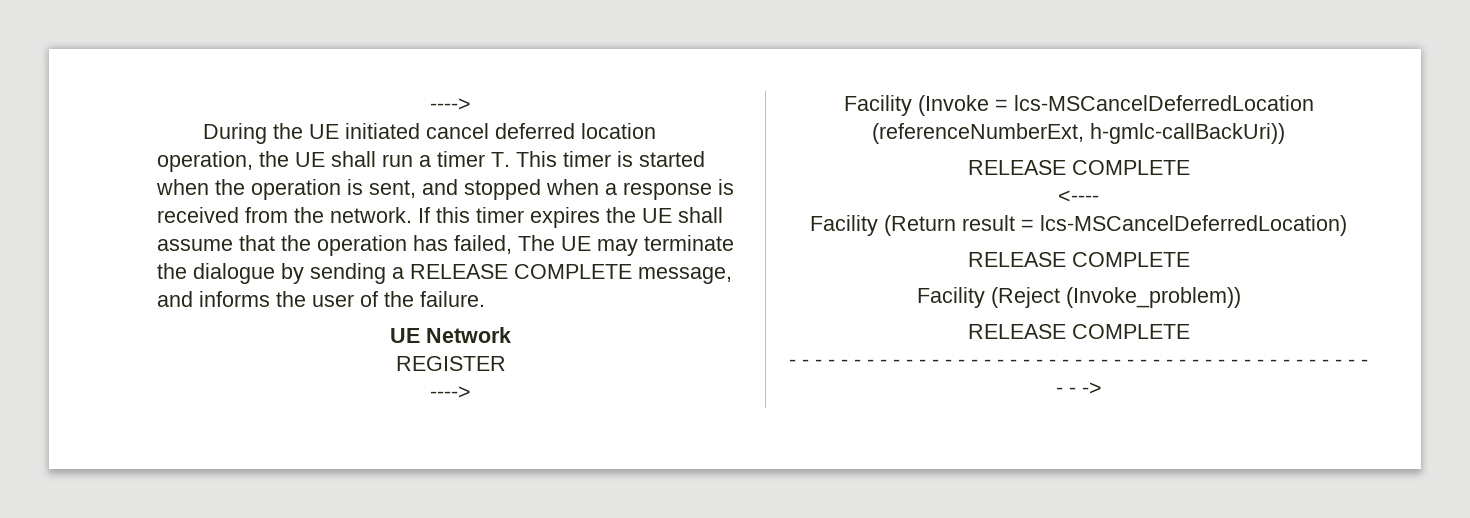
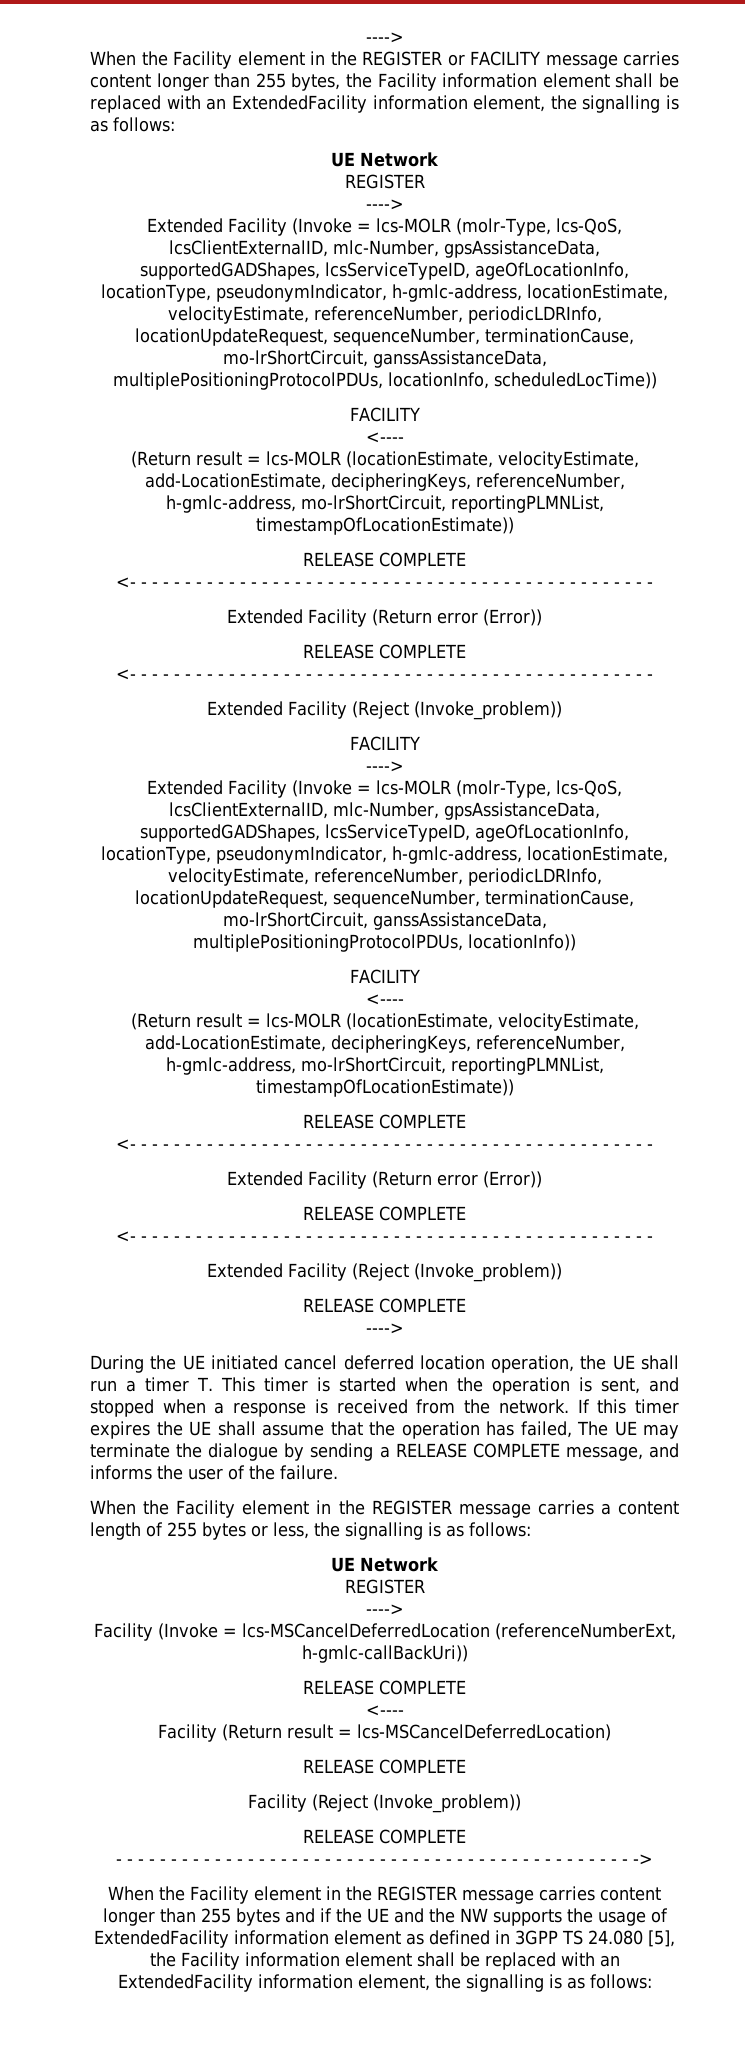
[430,98,471,111] ----> -> [365,32,404,43] [90,51,679,69] [90,73,679,91] [90,95,679,113] [90,117,175,132] [331,152,439,167] [344,174,425,189] [365,199,404,210] [147,218,622,236] [169,240,600,258] [140,262,629,280] [101,284,668,302] [167,306,602,324] [135,328,634,346] [222,350,547,368] [112,372,657,390] [349,407,420,422] [365,432,404,443] [130,451,639,469] [144,473,625,491] [165,495,604,513] [255,517,514,535] [303,552,466,567] [116,577,653,588] [227,609,542,627] [303,644,466,659] [116,669,653,680] [207,701,562,720] [349,736,420,751] [365,761,404,772] [147,780,622,798] [169,802,600,820] [140,824,629,842] [101,846,668,864] [167,868,602,886] [135,890,634,908] [222,912,547,930] [193,934,576,952] [349,969,420,984] [365,994,404,1005] [130,1013,639,1031] [144,1035,625,1053] [165,1057,604,1075] [255,1079,514,1097] [303,1114,466,1129] [116,1139,653,1150] [227,1171,542,1189] [303,1206,466,1221] [116,1231,653,1242] [207,1263,562,1282] [303,1298,466,1313] [365,1323,404,1334] ----> // When the Facility element in the REGISTER or FACILITY message carries content longer than 255 bytes, the Facility information element shall be replaced with an ExtendedFacility information element, the signalling is as follows: // UE Network // REGISTER // ----> // Extended Facility (Invoke = lcs-MOLR (molr-Type, lcs-QoS, lcsClientExternalID, mlc-Number, gpsAssistanceData, supportedGADShapes, lcsServiceTypeID, ageOfLocationInfo, locationType, pseudonymIndicator, h-gmlc-address, locationEstimate, velocityEstimate, referenceNumber, periodicLDRInfo, locationUpdateRequest, sequenceNumber, terminationCause, mo-lrShortCircuit, ganssAssistanceData, multiplePositioningProtocolPDUs, locationInfo, scheduledLocTime)) // FACILITY // <---- // (Return result = lcs-MOLR (locationEstimate, velocityEstimate, add-LocationEstimate, decipheringKeys, referenceNumber, h-gmlc-address, mo-lrShortCircuit, reportingPLMNList, timestampOfLocationEstimate)) // RELEASE COMPLETE // <- - - - - - - - - - - - - - - - - - - - - - - - - - - - - - - - - - - - - - - - - - - - - - - - // Extended Facility (Return error (Error)) // RELEASE COMPLETE // <- - - - - - - - - - - - - - - - - - - - - - - - - - - - - - - - - - - - - - - - - - - - - - - - // Extended Facility (Reject (Invoke_problem)) // FACILITY // ----> // Extended Facility (Invoke = lcs-MOLR (molr-Type, lcs-QoS, lcsClientExternalID, mlc-Number, gpsAssistanceData, supportedGADShapes, lcsServiceTypeID, ageOfLocationInfo, locationType, pseudonymIndicator, h-gmlc-address, locationEstimate, velocityEstimate, referenceNumber, periodicLDRInfo, locationUpdateRequest, sequenceNumber, terminationCause, mo-lrShortCircuit, ganssAssistanceData, multiplePositioningProtocolPDUs, locationInfo)) // FACILITY // <---- // (Return result = lcs-MOLR (locationEstimate, velocityEstimate, add-LocationEstimate, decipheringKeys, referenceNumber, h-gmlc-address, mo-lrShortCircuit, reportingPLMNList, timestampOfLocationEstimate)) // RELEASE COMPLETE // <- - - - - - - - - - - - - - - - - - - - - - - - - - - - - - - - - - - - - - - - - - - - - - - - // Extended Facility (Return error (Error)) // RELEASE COMPLETE // <- - - - - - - - - - - - - - - - - - - - - - - - - - - - - - - - - - - - - - - - - - - - - - - - // Extended Facility (Reject (Invoke_problem)) // RELEASE COMPLETE // ---->
(485, 299) none -> [90,1500,679,1518] [90,1522,531,1540] // When the Facility element in the REGISTER message carries a content length of 255 bytes or less, the signalling is as follows:
(1102, 388) none -> [108,1886,661,1904] [102,1908,668,1926] [94,1930,675,1948] [149,1952,620,1970] [117,1974,652,1992] // When the Facility element in the REGISTER message carries content longer than 255 bytes and if the UE and the NW supports the usage of ExtendedFacility information element as defined in 3GPP TS 24.080 [5], the Facility information element shall be replaced with an ExtendedFacility information element, the signalling is as follows:

